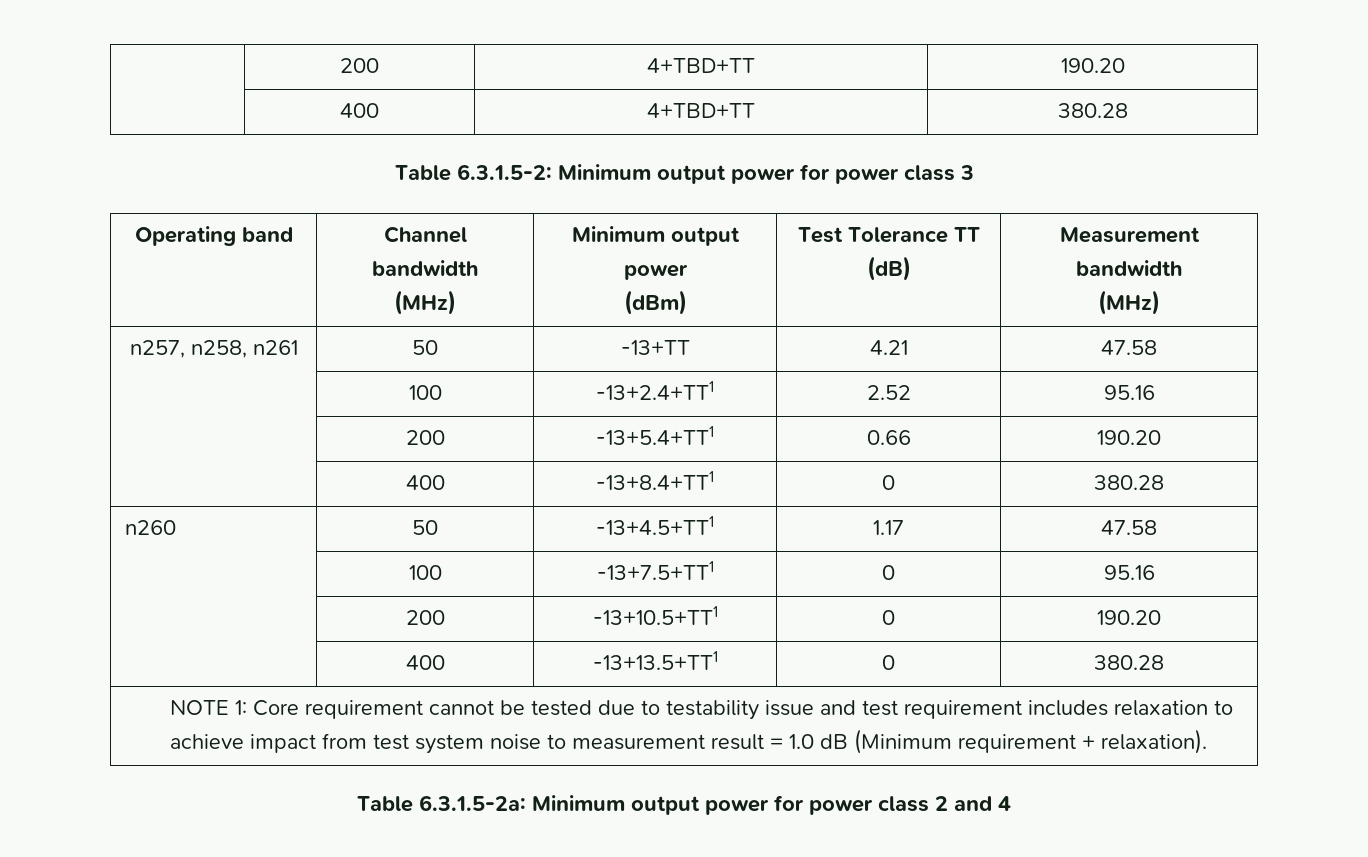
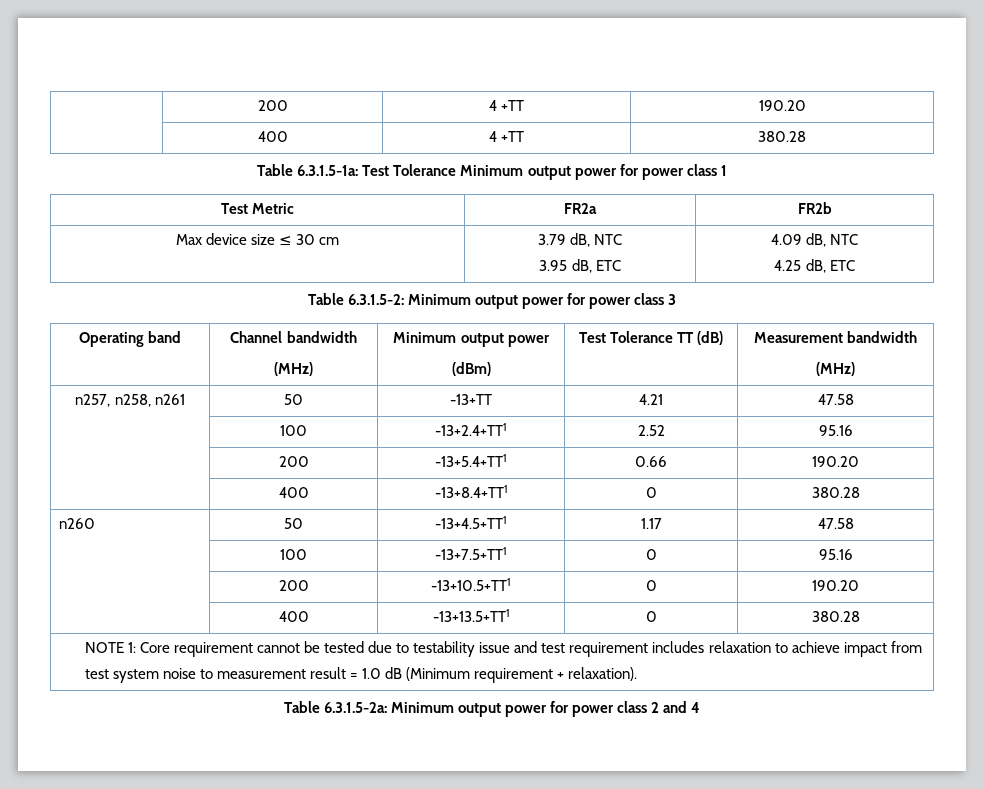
[340,58,379,73] [647,58,755,73] [1060,58,1125,73] [340,103,379,118] [647,103,755,118] [1057,103,1128,118] | 200 | 4+TBD+TT | 190.20 // | 400 | 4+TBD+TT | 380.28 -> [257,100,288,111] [488,100,525,111] [758,100,806,111] [257,131,288,142] [488,131,525,142] [758,131,806,142] [257,164,727,180] [220,203,295,214] [564,203,597,214] [797,202,832,214] [175,233,340,245] [537,233,623,247] [539,259,621,273] [770,233,859,247] [774,259,855,273] | 200 | 4 +TT | 190.20 // | 400 | 4 +TT | 380.28 // Table 6.3.1.5-1a: Test Tolerance Minimum output power for power class 1 // Test Metric | FR2a | FR2b // Max device size ≤ 30 cm | 3.79 dB, NTC // 3.95 dB, ETC | 4.09 dB, NTC // 4.25 dB, ETC

